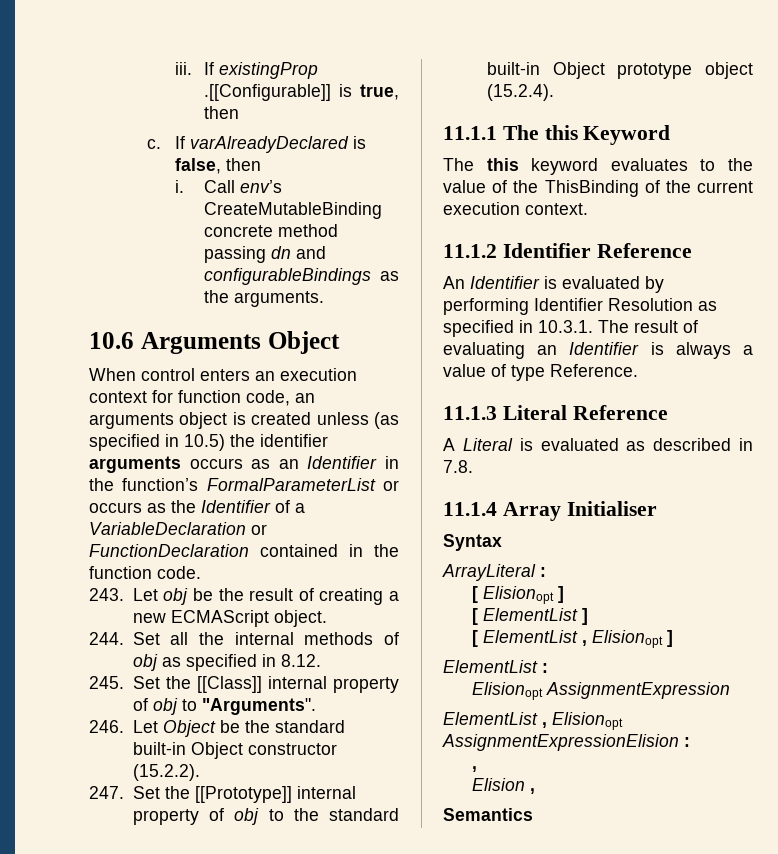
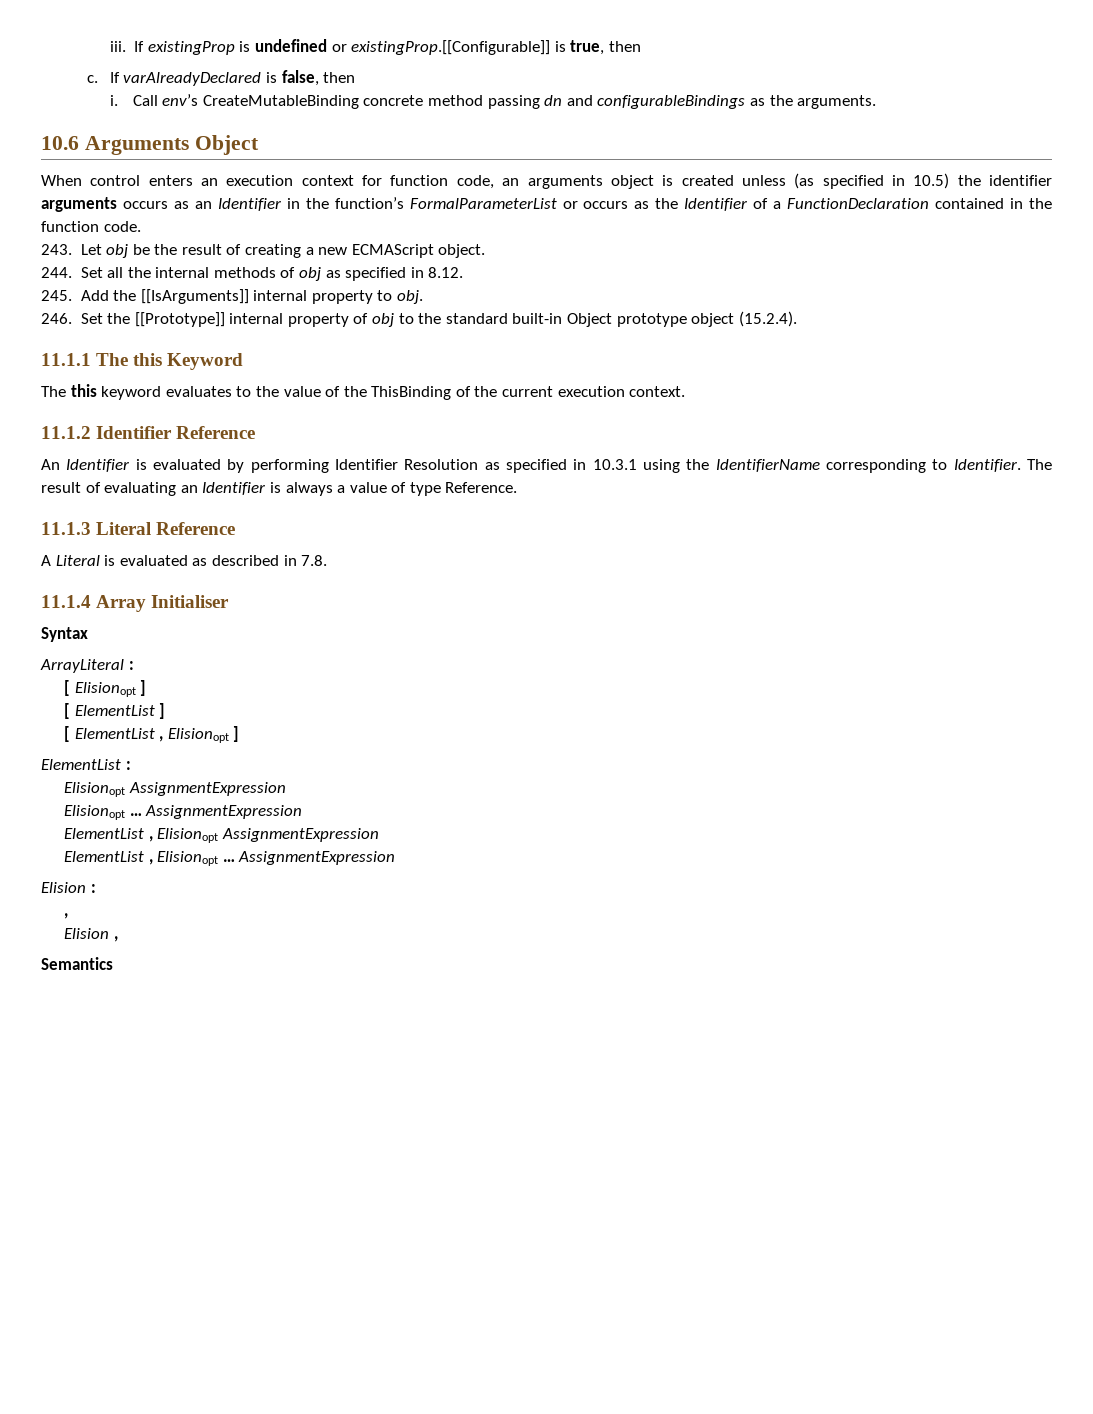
[204,84,332,101] .[[Configurable]] -> [239,39,551,55] is undefined or existingProp.[[Configurable]]
[89,522,267,535] VariableDeclaration or -> (782, 205) none
[132,676,399,693] [132,698,316,715] [89,720,345,737] [132,742,337,759] [132,764,200,781] [89,786,124,799] Set the [[Class]] internal property of obj to "Arguments". // 246. Let Object be the standard built-in Object constructor (15.2.2). // 247. -> [80,289,424,304] [41,313,72,324] Add the [[IsArguments]] internal property to obj. // 246.
[538,320,593,333] 10.3.1. -> [592,459,1021,473] 10.3.1 using the IdentifierName corresponding to Identifier.
[443,712,623,730] [442,734,679,751] // ElementList , Elisionopt AssignmentExpressionElision -> [63,805,303,820] [63,828,379,843] [63,851,396,866] [41,882,86,893] // Elisionopt … AssignmentExpression // ElementList , Elisionopt AssignmentExpression // ElementList , Elisionopt … AssignmentExpression // Elision

